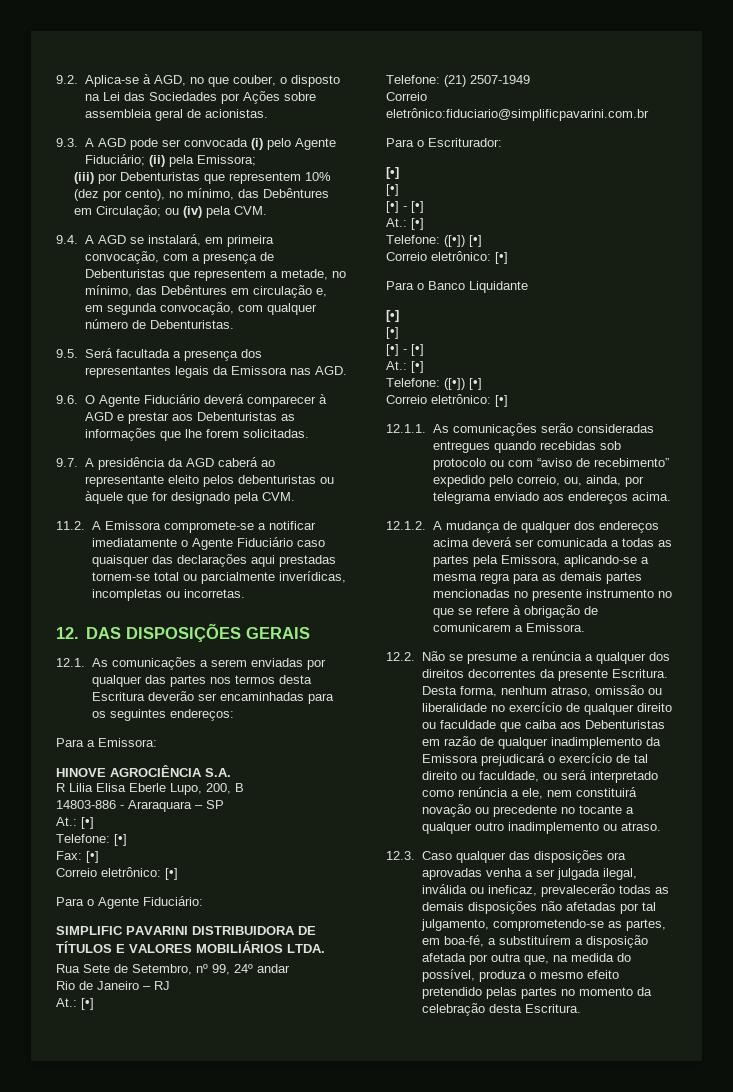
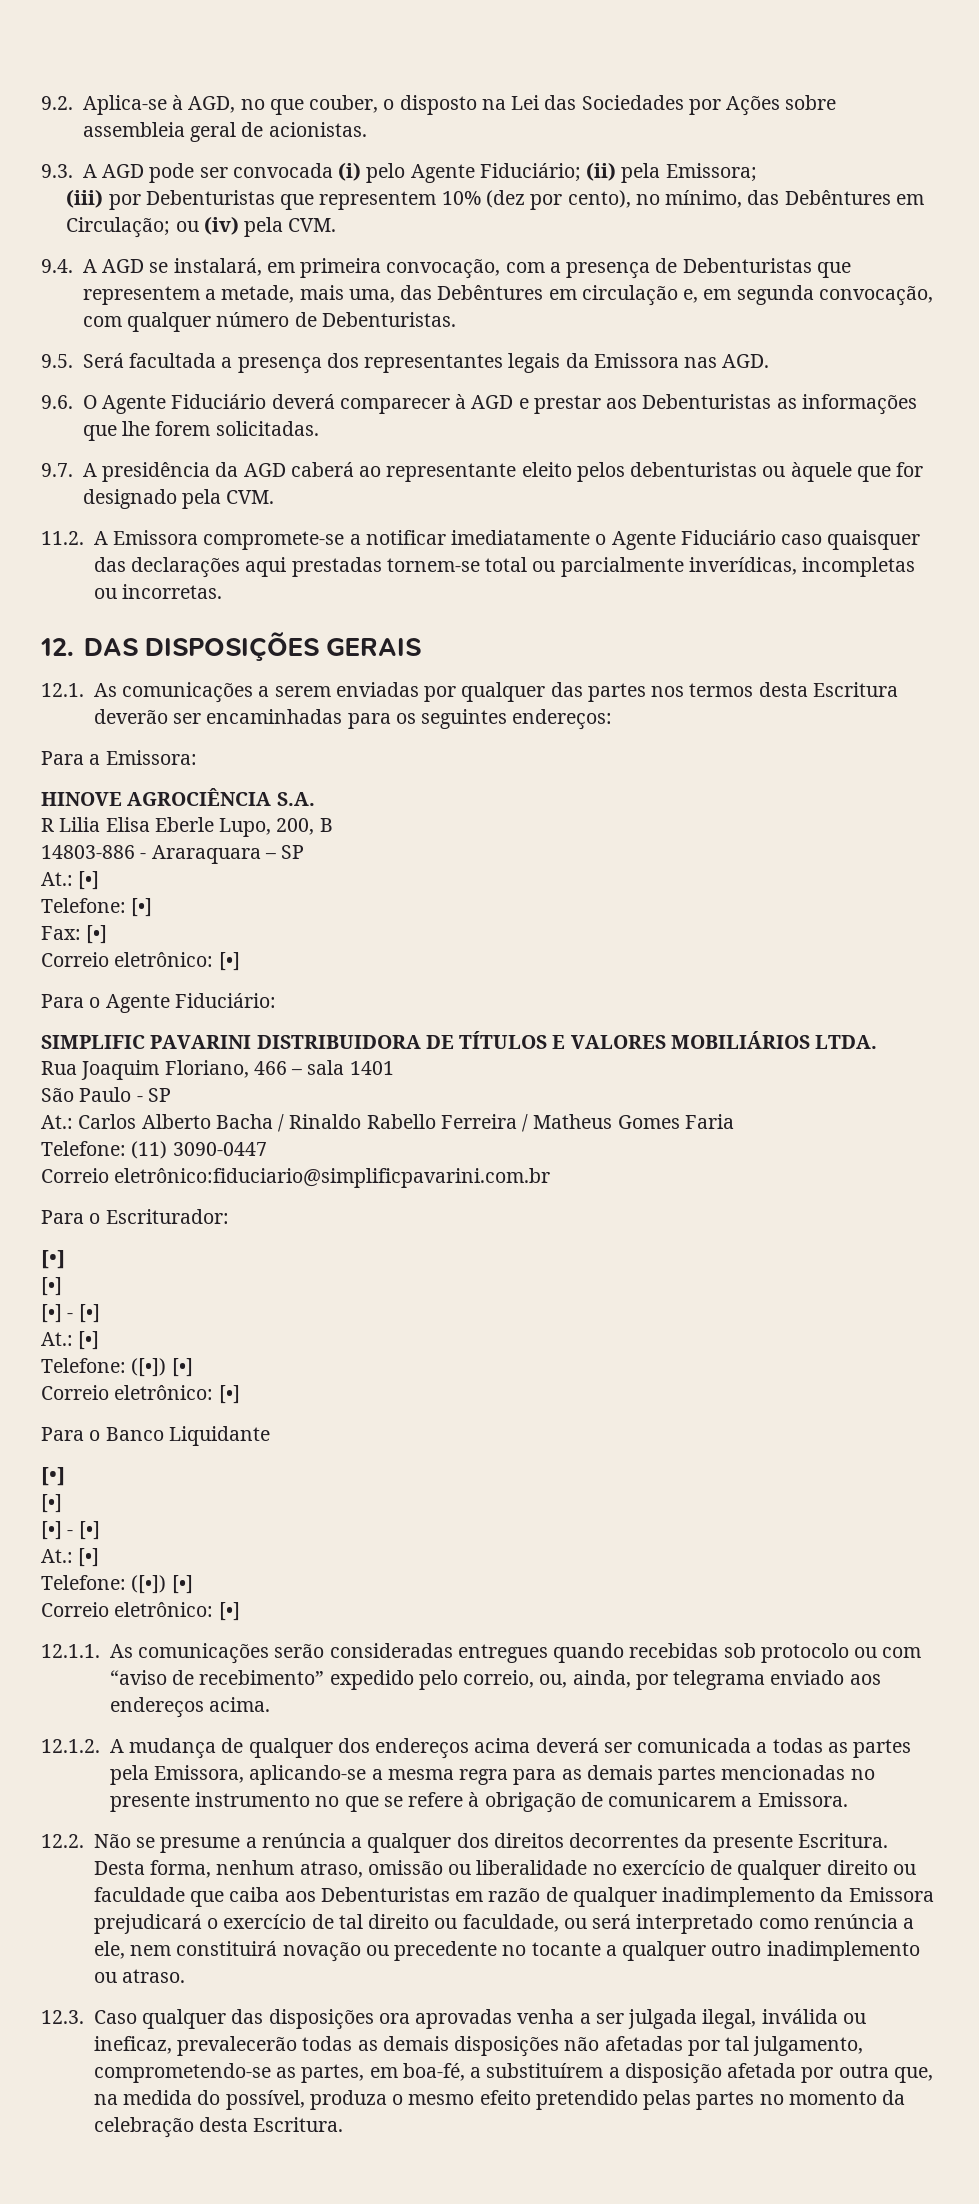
[331,271,346,278] [84,285,132,297] no mínimo, -> [299,285,395,303] mais uma,
[83,964,290,975] [56,981,170,990] [56,998,94,1010] [386,75,530,87] Sete de Setembro, nº 99, 24º andar // Rio de Janeiro – RJ // At.: [•] // Telefone: (21) 2507-1949 -> [81,1060,394,1080] [41,1087,171,1102] [41,1114,734,1132] [41,1141,267,1159] Joaquim Floriano, 466 – sala 1401 // São Paulo - SP // At.: Carlos Alberto Bacha / Rinaldo Rabello Ferreira / Matheus Gomes Faria // Telefone: (11) 3090-0447

